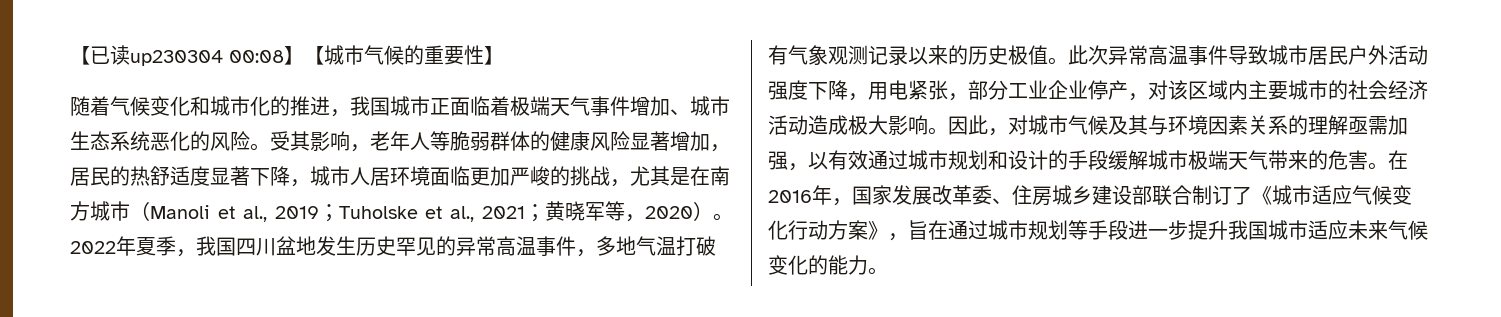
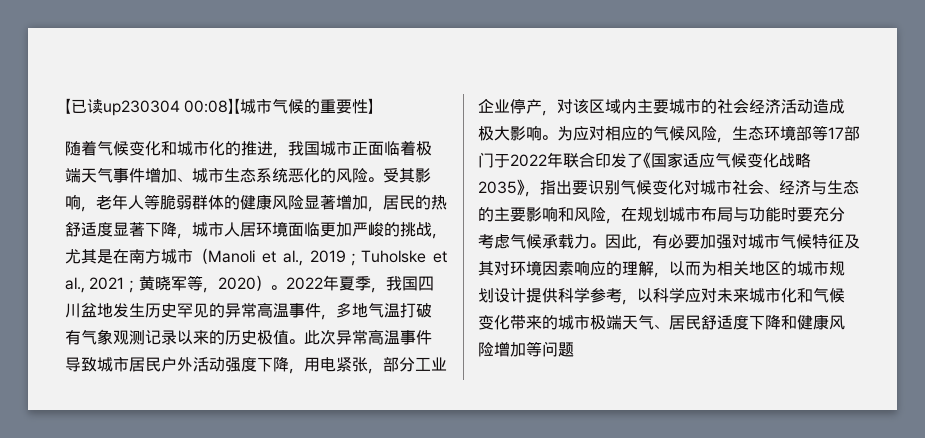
[948,115,1408,136] [768,150,1408,171] [768,185,1412,206] [768,220,1428,241] [768,255,888,275] 因此，对城市气候及其与环境因素关系的理解亟需加强，以有效通过城市规划和设计的手段缓解城市极端天气带来的危害。在2016年，国家发展改革委、住房城乡建设部联合制订了《城市适应气候变化行动方案》，旨在通过城市规划等手段进一步提升我国城市适应未来气候变化的能力。 -> [557,125,860,143] [478,152,811,168] [478,179,859,197] [478,206,845,224] [478,233,860,251] [478,260,845,278] [478,287,845,305] [478,314,845,330] [478,341,574,357] 为应对相应的气候风险，生态环境部等17部门于2022年联合印发了《国家适应气候变化战略2035》，指出要识别气候变化对城市社会、经济与生态的主要影响和风险，在规划城市布局与功能时要充分考虑气候承载力。因此，有必要加强对城市气候特征及其对环境因素响应的理解，以而为相关地区的城市规划设计提供科学参考，以科学应对未来城市化和气候变化带来的城市极端天气、居民舒适度下降和健康风险增加等问题

